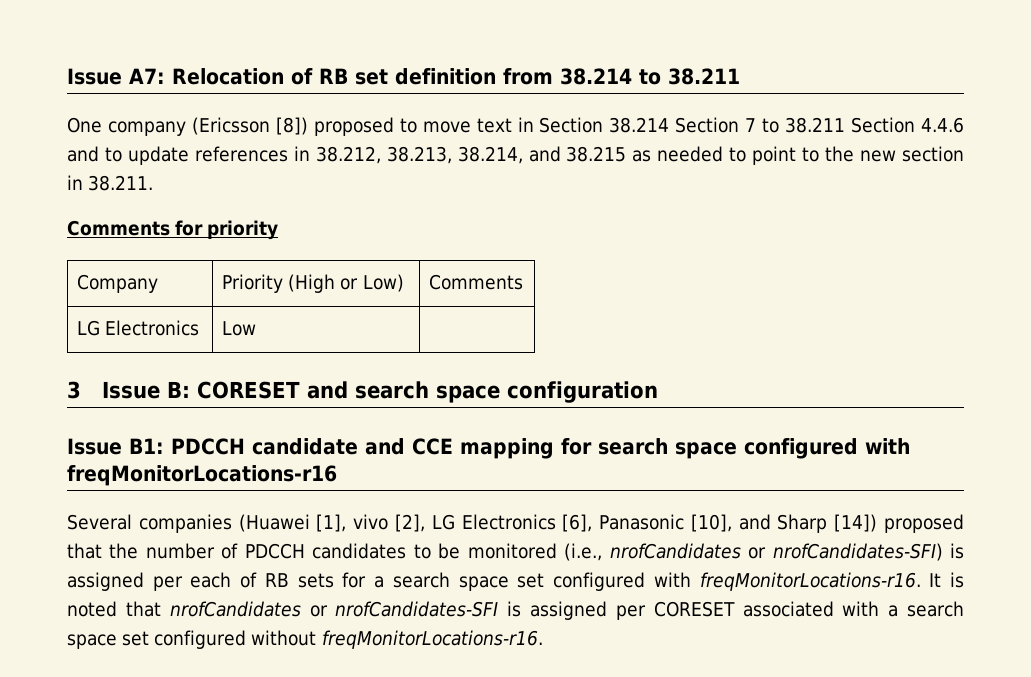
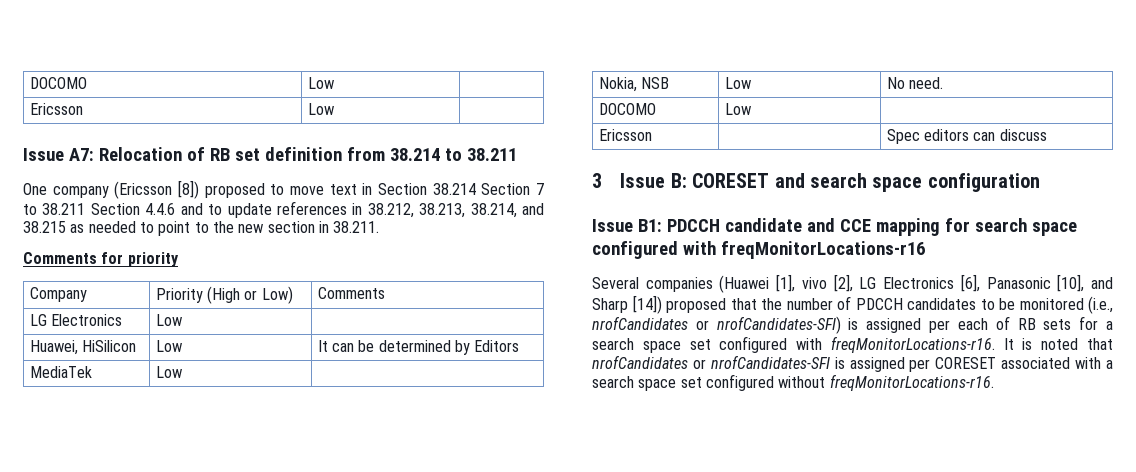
(67, 76) none -> [29,77,87,89] [307,77,334,89] [29,103,83,115] [307,103,334,115] DOCOMO | Low | // Ericsson | Low | //
(257, 328) none -> [29,340,137,355] [155,340,182,352] [317,340,520,355] [29,366,92,378] [155,366,182,378] [598,77,670,92] [724,77,751,89] [886,77,944,89] [598,103,656,115] [724,103,751,115] [598,129,652,141] [886,129,1047,144] // Huawei, HiSilicon | Low | It can be determined by Editors // MediaTek | Low | // Nokia, NSB | Low | No need. // DOCOMO | Low | // Ericsson | | Spec editors can discuss

